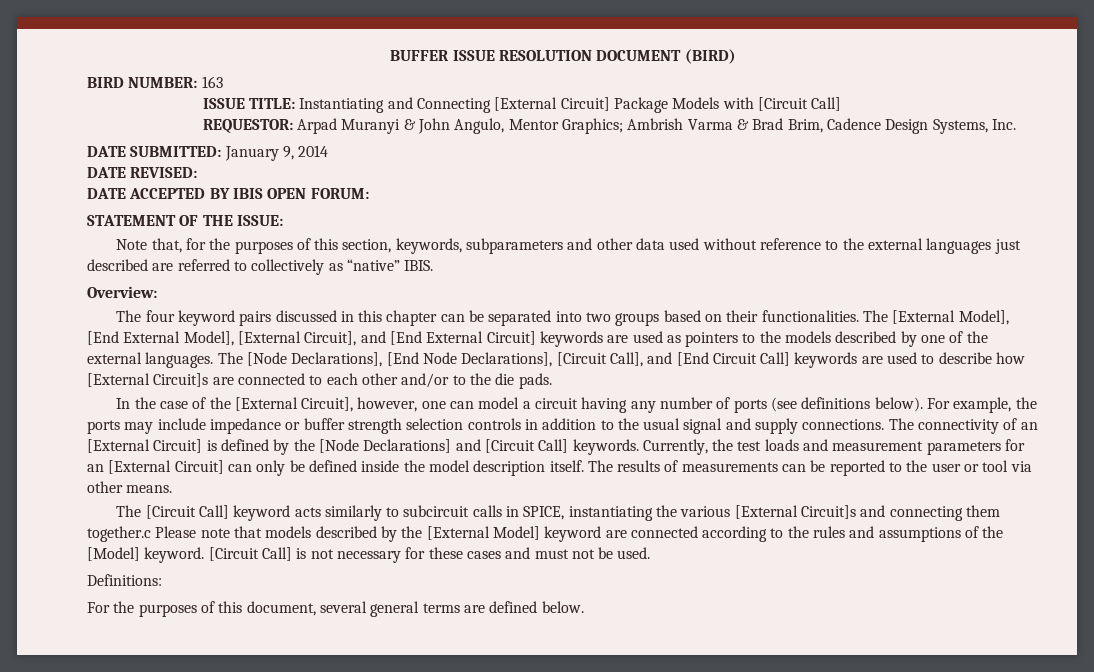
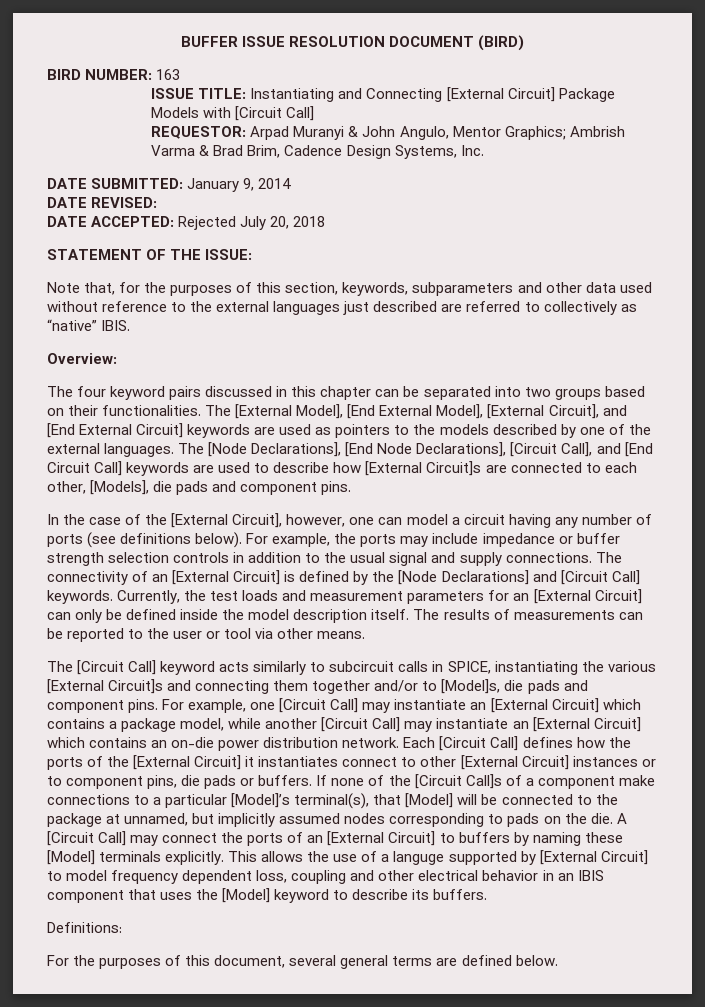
[129,188,369,199] ACCEPTED BY IBIS OPEN FORUM: -> [91,216,326,230] ACCEPTED: Rejected July 20, 2018
[361,373,552,389] other and/or to the die pads. -> [47,480,352,495] other, [Models], die pads and component pins.
[87,526,1004,542] [87,547,651,563] together.c Please note that models described by the [External Model] keyword are connected according to the rules and assumptions of the [Model] keyword. [Circuit Call] is not necessary for these cases and must not be used. -> [312,679,588,694] [47,698,641,713] [47,717,641,732] [47,736,631,751] [47,755,656,770] [47,774,655,789] [47,793,618,809] [47,813,627,827] [47,831,623,846] [47,850,648,865] [47,870,604,884] [47,888,488,903] together and/or to [Model]s, die pads and component pins. For example, one [Circuit Call] may instantiate an [External Circuit] which contains a package model, while another [Circuit Call] may instantiate an [External Circuit] which contains an on-die power distribution network. Each [Circuit Call] defines how the ports of the [External Circuit] it instantiates connect to other [External Circuit] instances or to component pins, die pads or buffers. If none of the [Circuit Call]s of a component make connections to a particular [Model]’s terminal(s), that [Model] will be connected to the package at unnamed, but implicitly assumed nodes corresponding to pads on the die. A [Circuit Call] may connect the ports of an [External Circuit] to buffers by naming these [Model] terminals explicitly. This allows the use of a languge supported by [External Circuit] to model frequency dependent loss, coupling and other electrical behavior in an IBIS component that uses the [Model] keyword to describe its buffers.

